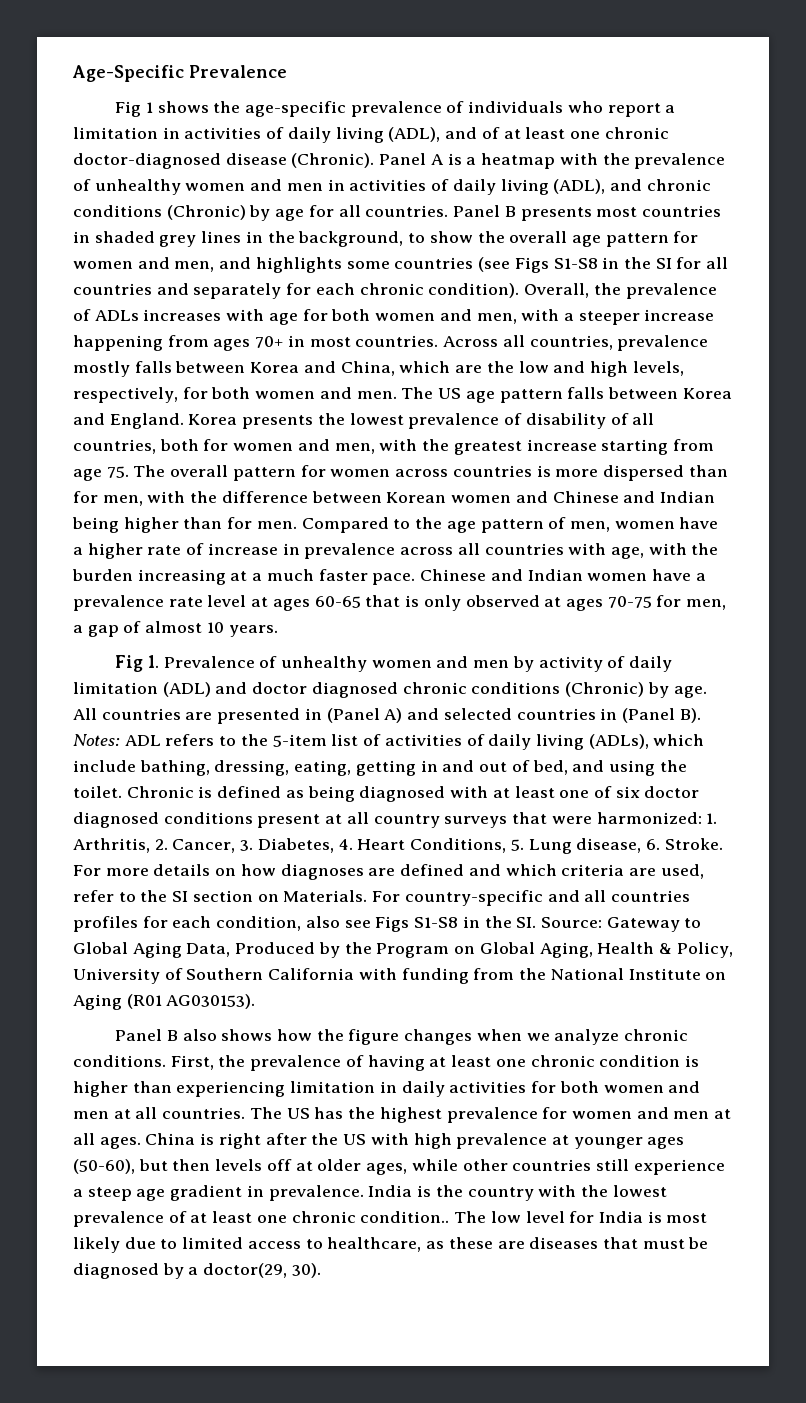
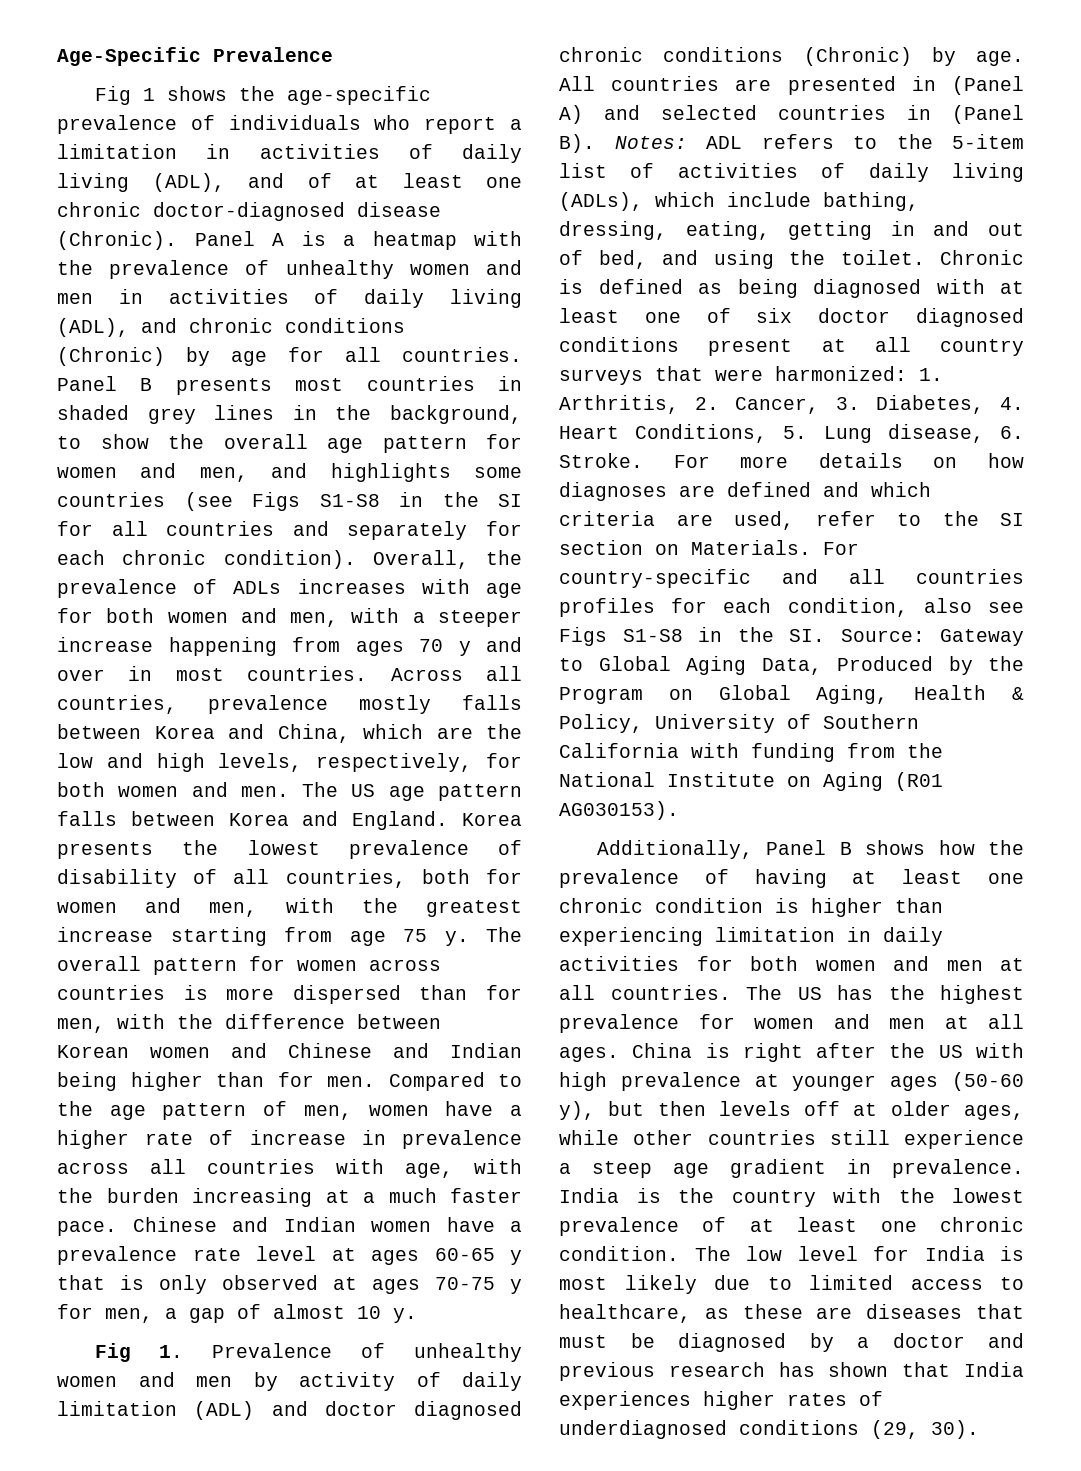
[255,336,284,348] 70+ -> [419,637,522,656] [57,669,105,681] 70 y and over
[106,466,129,478] 75. -> [403,929,469,946] 75 y.
(361, 602) none -> [510,1250,522,1265] y
(652, 602) none -> [510,1279,522,1294] y
[228,625,278,637] years. -> [393,1308,417,1323] y.
[115,1029,217,1041] Panel B also -> [596,840,852,859] Additionally, Panel B
[348,1029,689,1045] [73,1055,246,1070] figure changes when we analyze chronic conditions. First, the -> (1024, 847) none
[73,1159,135,1174] (50-60), -> [952,1072,1024,1091] [559,1101,595,1120] (50-60 y),
[360,1211,450,1223] condition.. -> [559,1246,679,1261] condition.
[203,1263,288,1278] doctor(29, -> [892,1333,1024,1348] [559,1362,1024,1381] [559,1391,883,1410] [559,1420,919,1439] doctor and previous research has shown that India experiences higher rates of underdiagnosed conditions (29,

